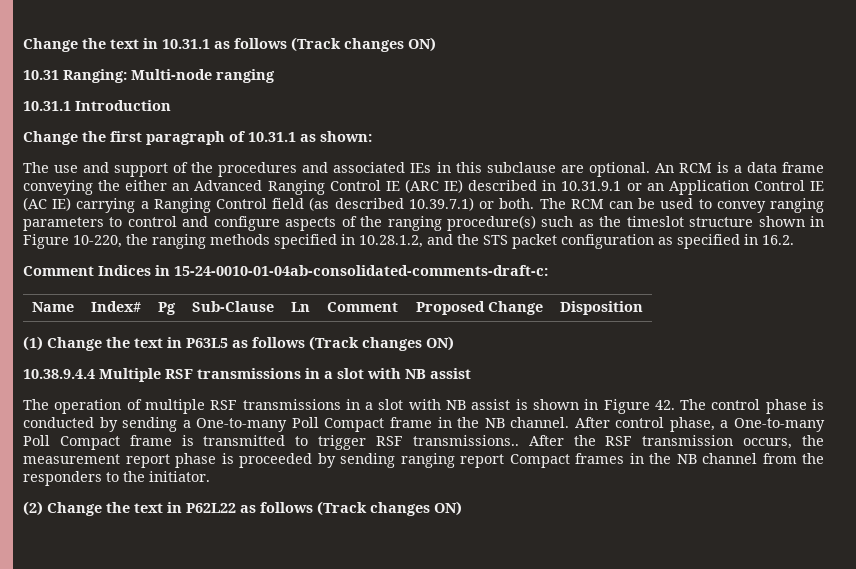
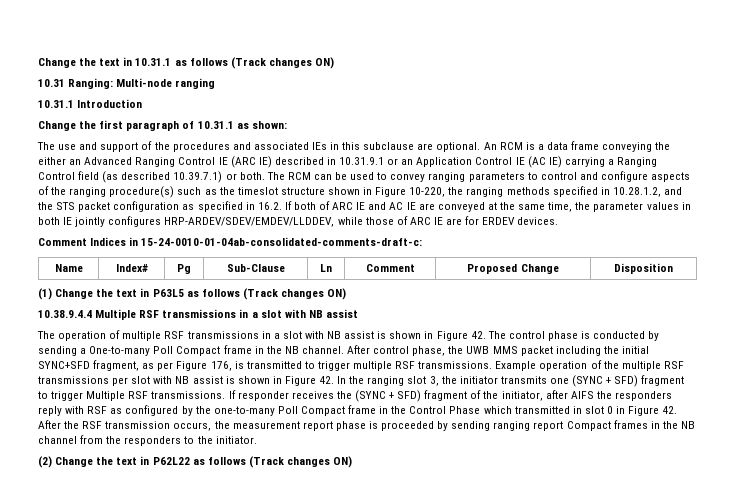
(794, 240) none -> [284,201,691,212] [38,216,559,227] If both of ARC IE and AC IE are conveyed at the same time, the parameter values in both IE jointly configures HRP-ARDEV/SDEV/EMDEV/LLDDEV, while those of ARC IE are for ERDEV devices.
[720,418,825,432] [23,435,519,450] a One-to-many Poll Compact frame is transmitted to trigger RSF transmissions.. -> [448,346,649,356] [38,360,684,371] [38,375,685,387] [38,390,672,402] [38,405,678,416] the UWB MMS packet including the initial SYNC+SFD fragment, as per Figure 176, is transmitted to trigger multiple RSF transmissions. Example operation of the multiple RSF transmissions per slot with NB assist is shown in Figure 42. In the ranging slot 3, the initiator transmits one (SYNC + SFD) fragment to trigger Multiple RSF transmissions. If responder receives the (SYNC + SFD) fragment of the initiator, after AIFS the responders reply with RSF as configured by the one-to-many Poll Compact frame in the Control Phase which transmitted in slot 0 in Figure 42.

